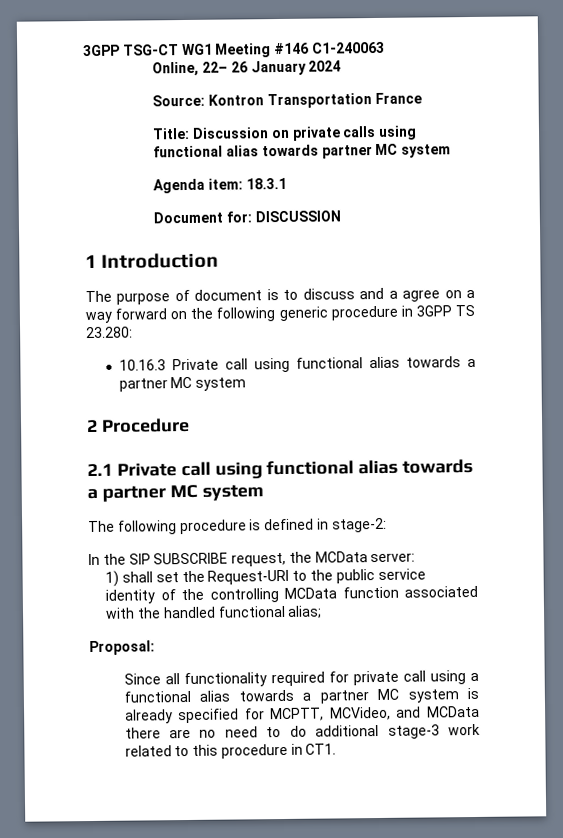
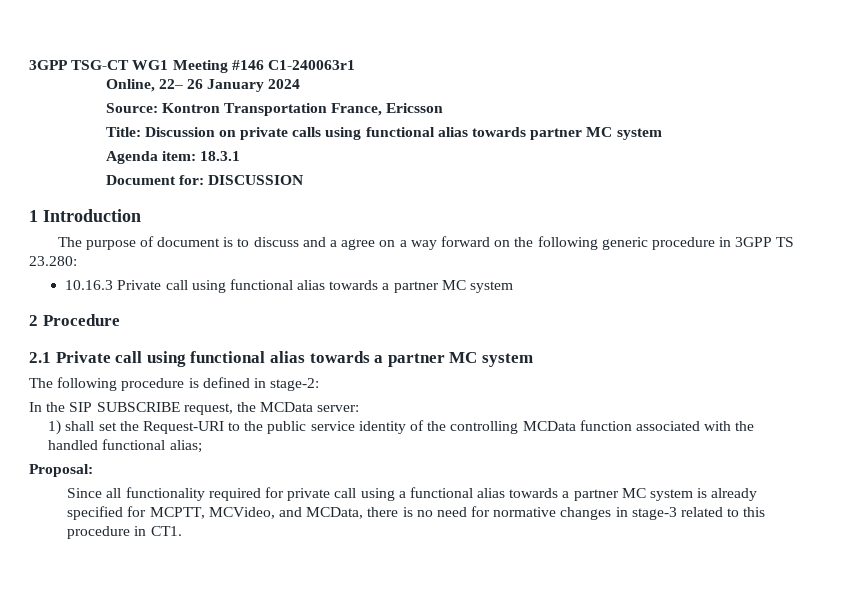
[311,41,385,54] C1-240063 -> [267,60,355,70] C1-240063r1
[374,92,422,105] France -> [331,103,444,116] France, Ericsson
[427,705,480,718] [124,723,480,739] MCData there are no need to do additional stage-3 work -> [306,506,677,520] MCData, there is no need for normative changes in stage-3

